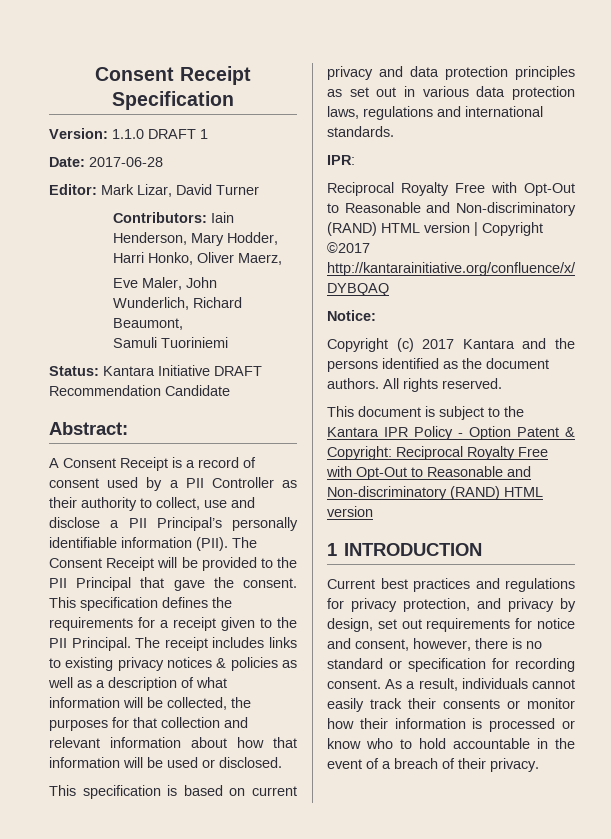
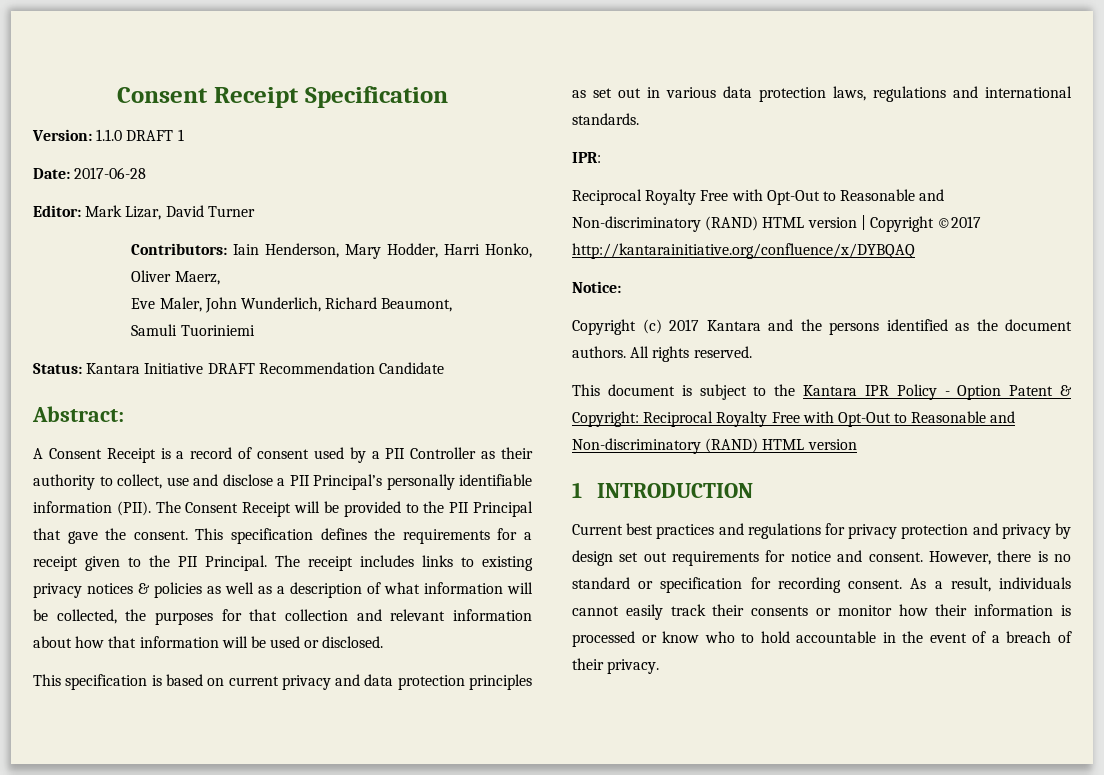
[403,598,470,612] protection, -> [901,524,969,539] protection
[327,618,373,632] design, -> [572,550,613,566] design
[355,638,471,651] consent, however, -> [868,551,991,565] consent. However,

